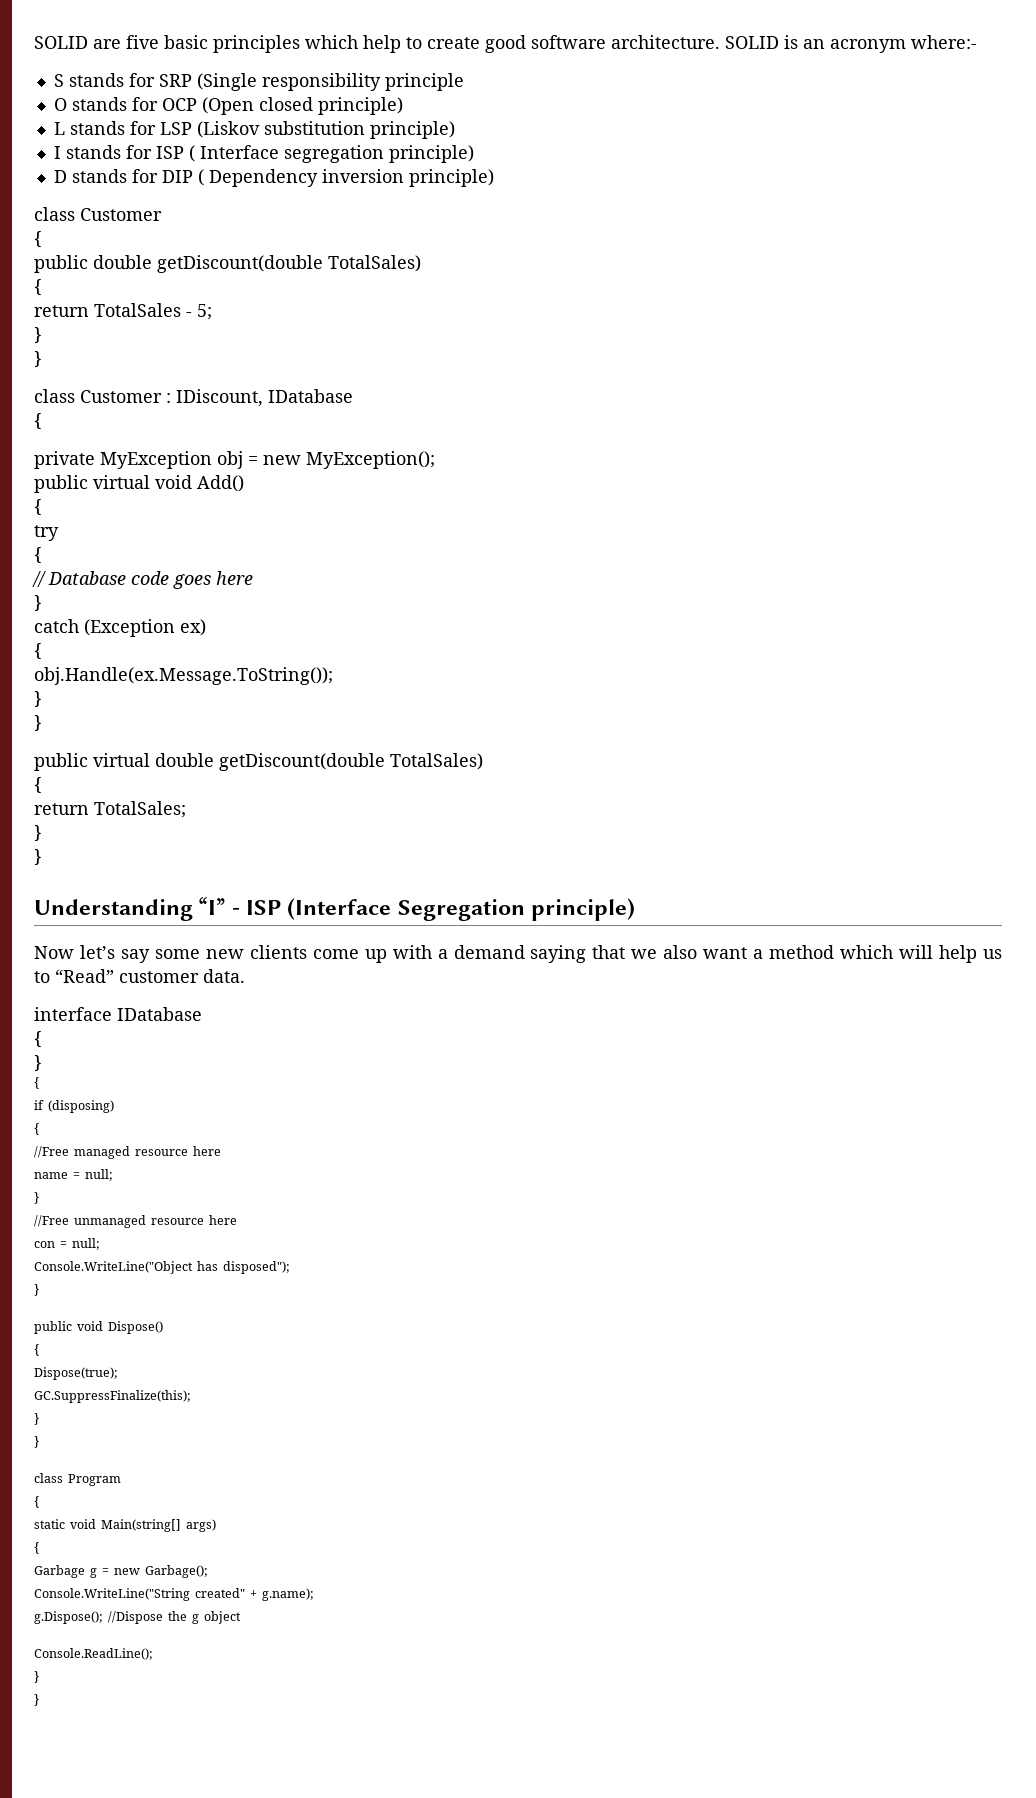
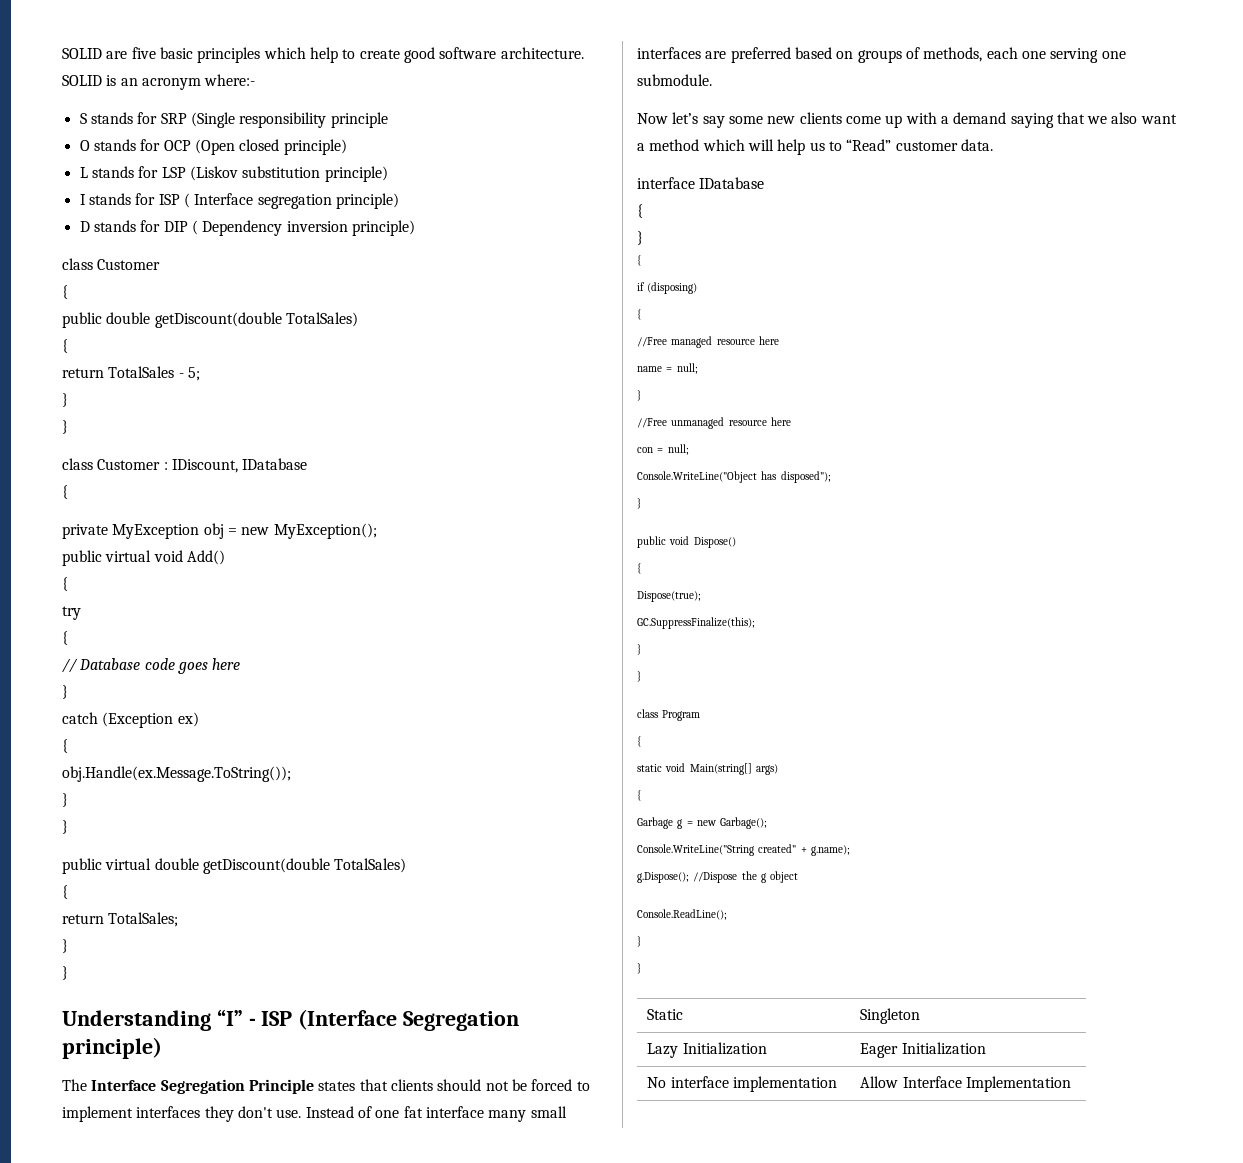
(636, 909) none -> [62,1079,590,1094] [62,1106,567,1122] [637,47,1126,63] [637,74,712,86] // The Interface Segregation Principle states that clients should not be forced to implement interfaces they don't use. Instead of one fat interface many small interfaces are preferred based on groups of methods, each one serving one submodule.
(39, 1700) none -> [647,1009,684,1020] [860,1008,921,1024] [647,1042,767,1058] [860,1042,986,1058] [647,1076,837,1092] [860,1076,1071,1092] // Static | Singleton // Lazy Initialization | Eager Initialization // No interface implementation | Allow Interface Implementation

